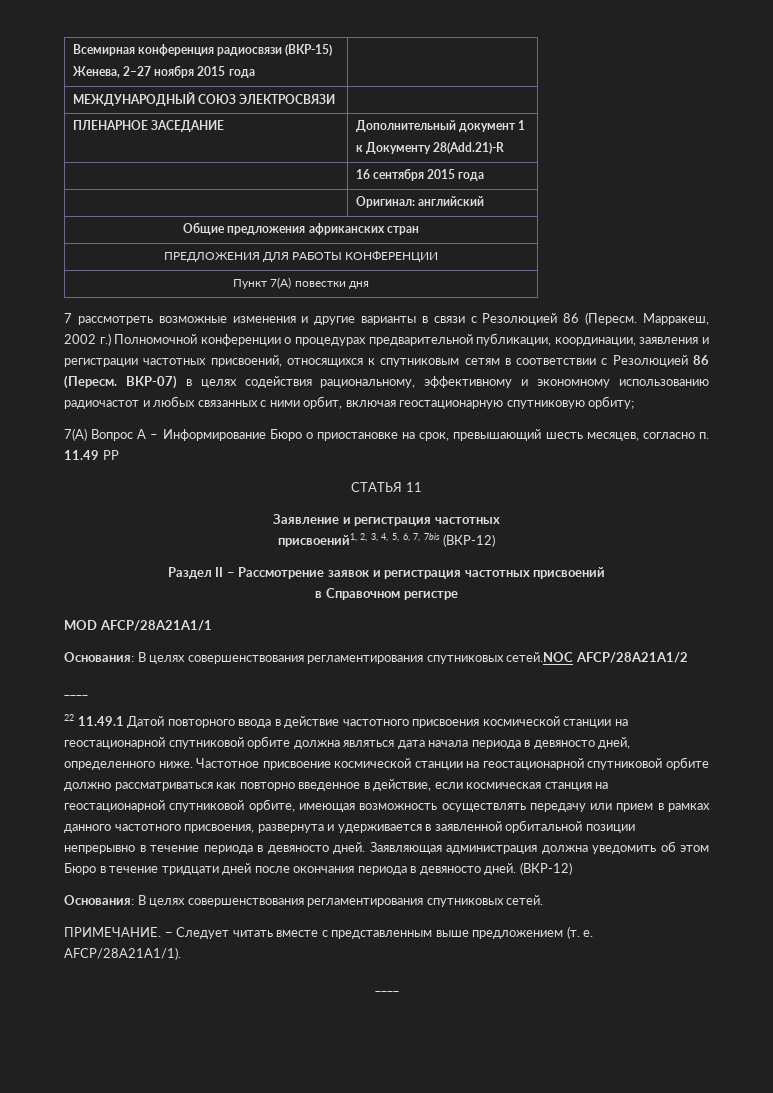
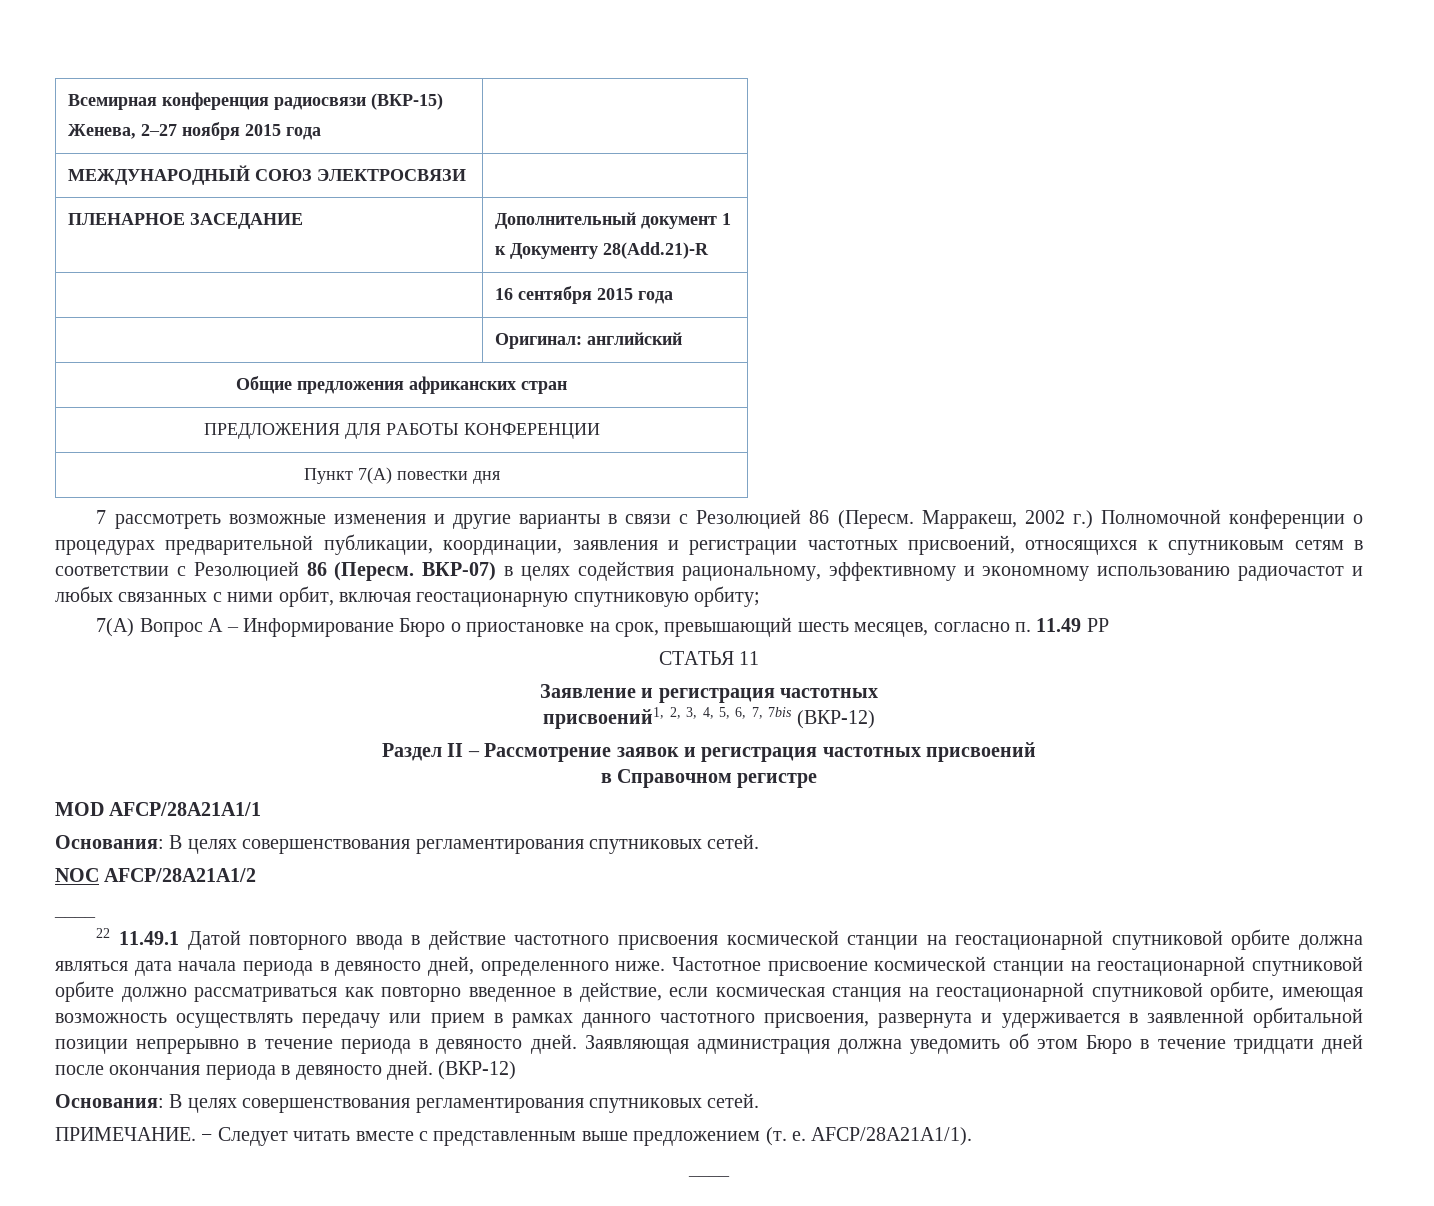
[506,652,574,662] сетей.NOC -> [707,834,760,849] [55,868,99,882] сетей. // NOC

